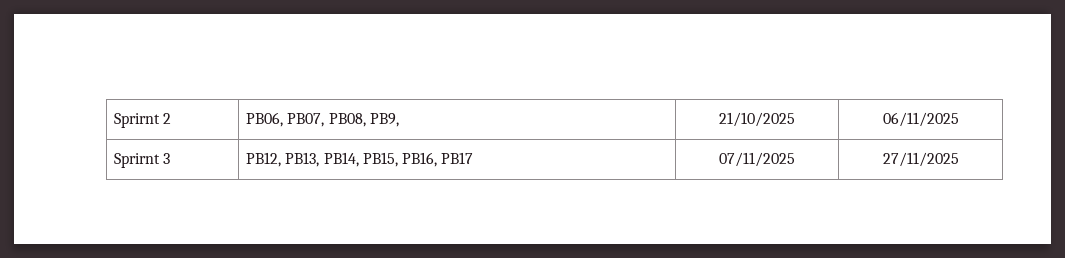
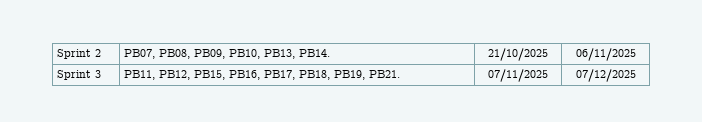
[114,113,161,128] Sprirnt -> [56,49,91,59] Sprint
[246,112,284,127] PB06, -> (101, 53) none
[369,113,399,127] PB9, -> [193,49,330,59] PB09, PB10, PB13, PB14.
[114,153,161,168] Sprirnt -> [56,70,91,80] Sprint
[246,152,474,167] PB12, PB13, PB14, PB15, PB16, PB17 -> [123,70,400,80] PB11, PB12, PB15, PB16, PB17, PB18, PB19, PB21.
[882,152,959,167] 27/11/2025 -> [575,69,636,82] 07/12/2025

